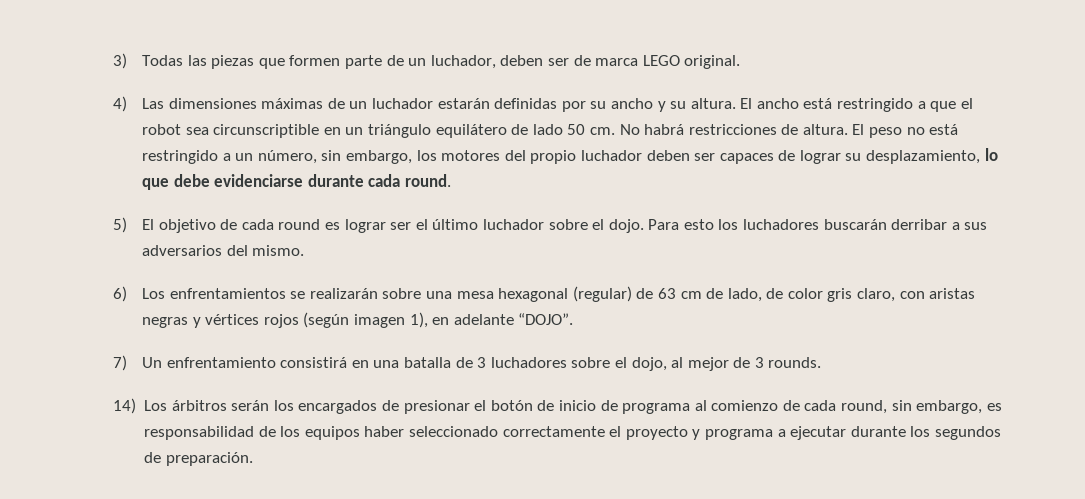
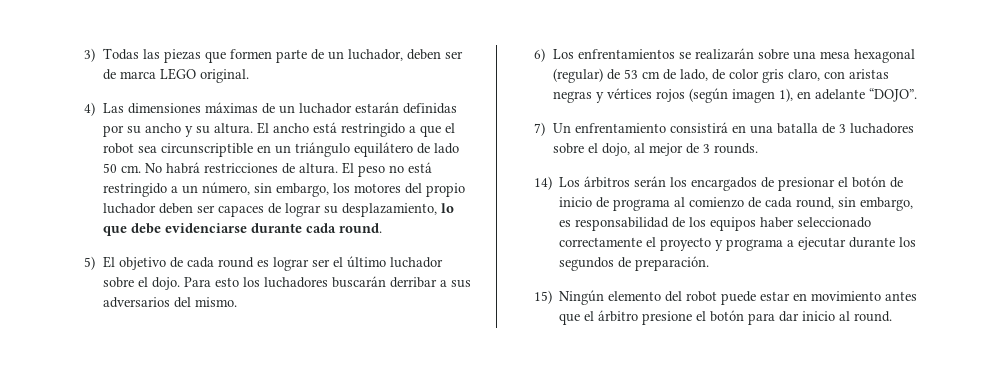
[657,288,676,299] 63 -> [624,69,639,79] 53
(253, 459) none -> [534,290,918,305] [559,310,893,325] // 15) Ningún elemento del robot puede estar en movimiento antes que el árbitro presione el botón para dar inicio al round.

